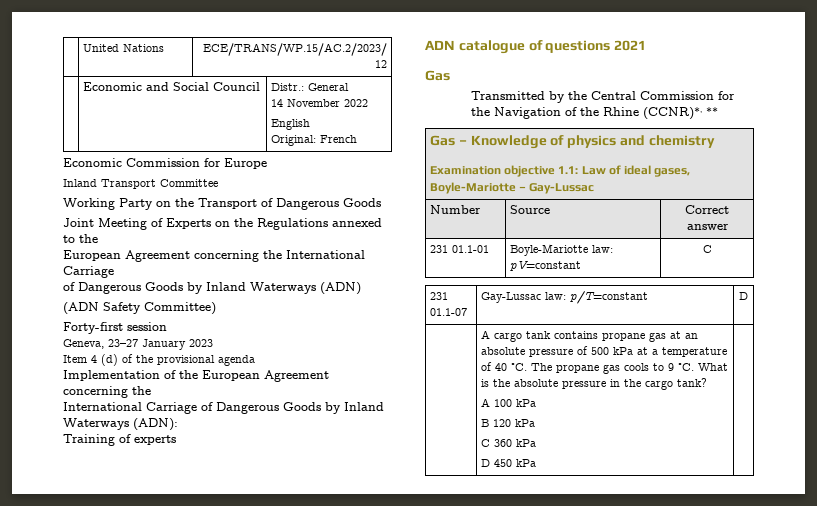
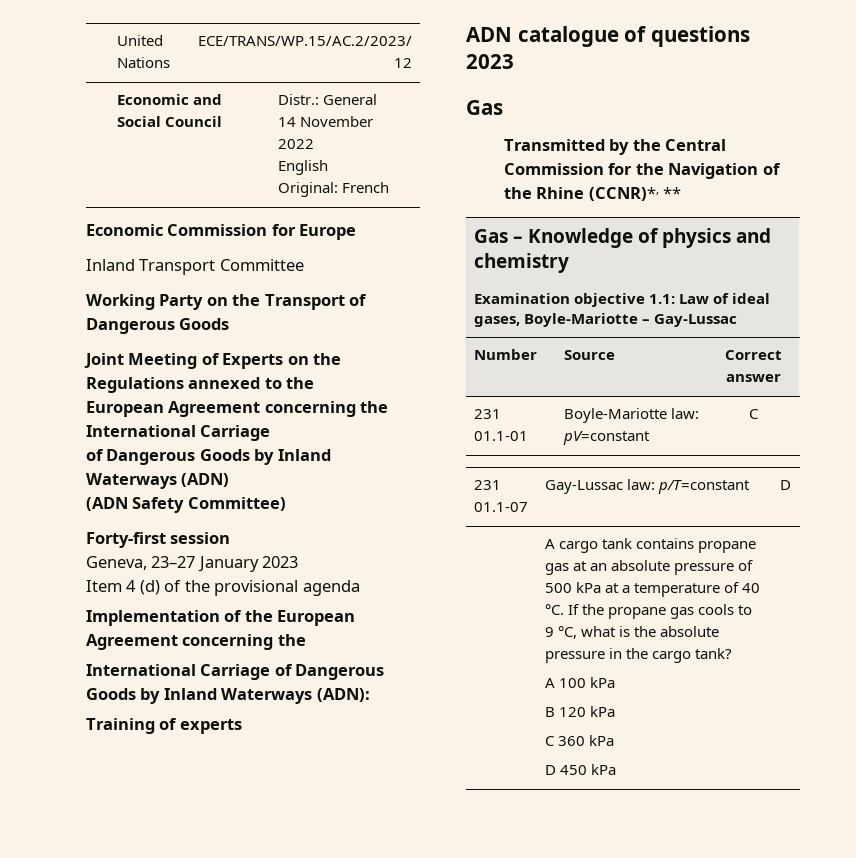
[614,40,647,51] 2021 -> [466,54,514,69] 2023
[530,363,552,371] The -> [567,604,604,615] If the
[677,363,728,371] °C. What -> [557,626,616,639] °C, what

